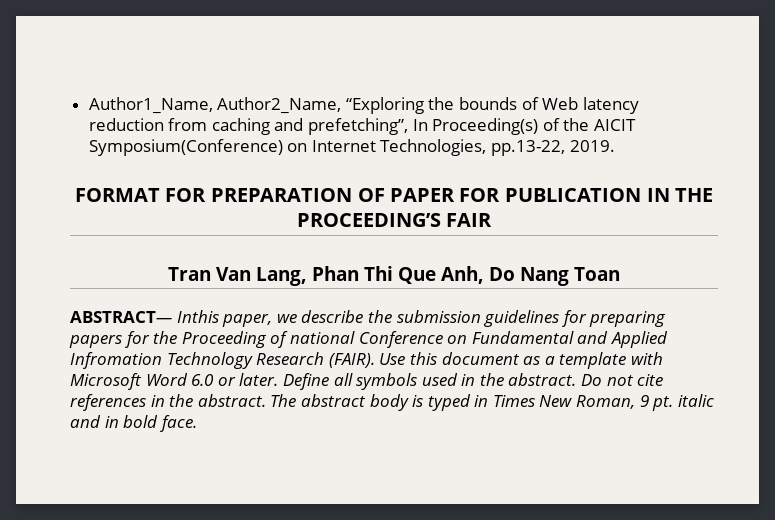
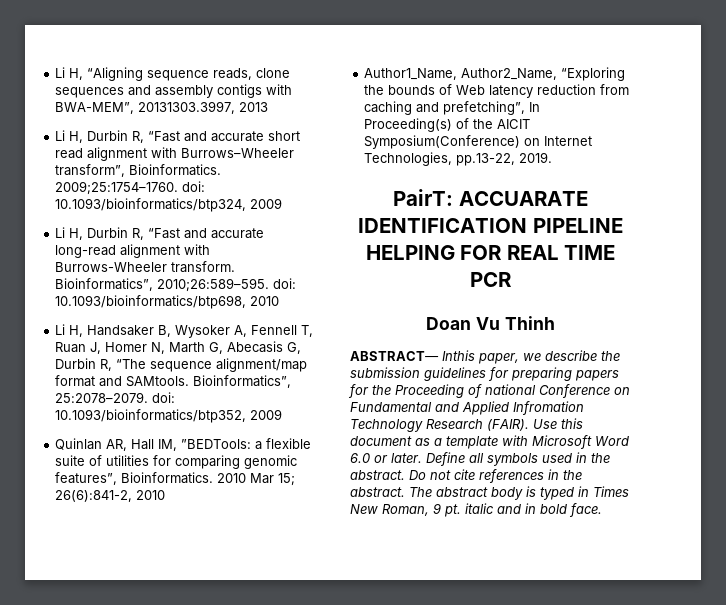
(88, 105) none -> [55,67,291,81] [55,84,293,98] [55,101,269,114] [55,130,301,143] [55,147,295,161] [55,164,222,177] [55,181,206,195] [55,198,283,212] [55,227,265,240] [55,244,211,258] [55,261,236,273] [55,278,297,292] [55,295,280,309] [55,324,314,338] [55,341,302,354] [55,358,308,372] [55,375,292,388] [55,392,176,403] [55,409,283,423] [55,438,312,451] [55,455,298,469] [55,472,296,486] [55,490,166,502] Li H, “Aligning sequence reads, clone sequences and assembly contigs with BWA-MEM”, 20131303.3997, 2013 // Li H, Durbin R, “Fast and accurate short read alignment with Burrows–Wheeler transform”, Bioinformatics. 2009;25:1754–1760. doi: 10.1093/bioinformatics/btp324, 2009 // Li H, Durbin R, “Fast and accurate long-read alignment with Burrows-Wheeler transform. Bioinformatics”, 2010;26:589–595. doi: 10.1093/bioinformatics/btp698, 2010 // Li H, Handsaker B, Wysoker A, Fennell T, Ruan J, Homer N, Marth G, Abecasis G, Durbin R, “The sequence alignment/map format and SAMtools. Bioinformatics”, 25:2078–2079. doi: 10.1093/bioinformatics/btp352, 2009 // Quinlan AR, Hall IM, ”BEDTools: a flexible suite of utilities for comparing genomic features”, Bioinformatics. 2010 Mar 15; 26(6):841-2, 2010 //
[74,188,714,202] [296,213,493,227] [168,266,620,286] FORMAT FOR PREPARATION OF PAPER FOR PUBLICATION IN THE PROCEEDING’S FAIR // Tran Van Lang, Phan Thi Que Anh, Do Nang Toan -> [393,189,588,206] [358,218,623,233] [365,245,616,260] [470,272,512,287] [426,316,555,330] PairT: ACCUARATE IDENTIFICATION PIPELINE HELPING FOR REAL TIME PCR // Doan Vu Thinh

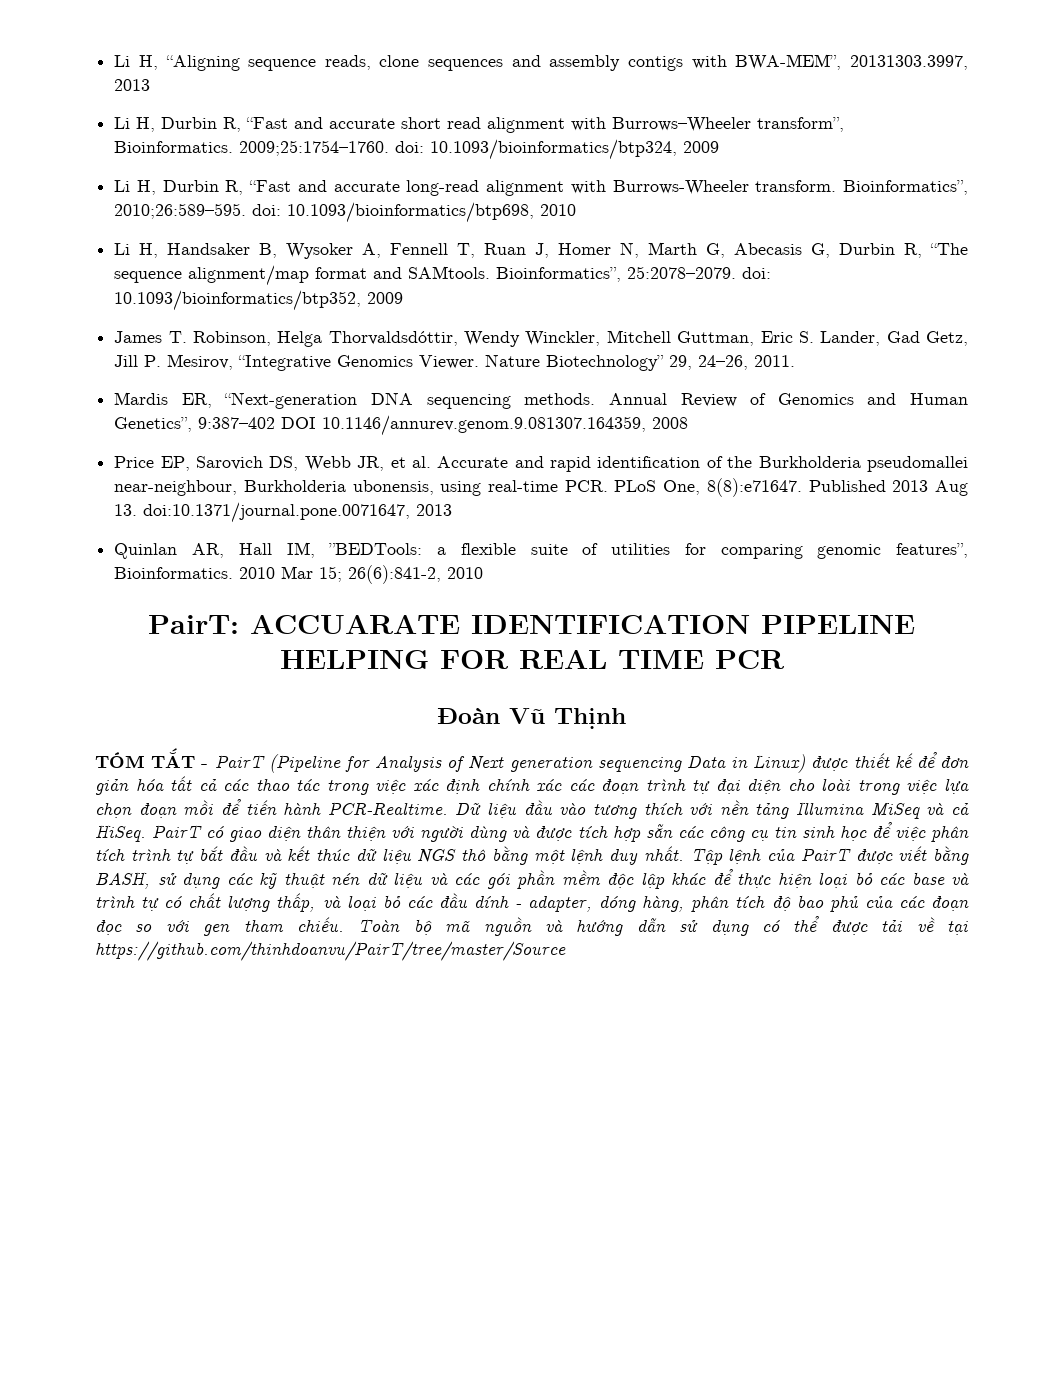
(283, 414) none -> [114,330,969,347] [114,354,796,371] [114,392,969,409] [114,415,689,436] [114,456,968,472] [114,478,969,497] [114,502,453,523] // James T. Robinson, Helga Thorvaldsdóttir, Wendy Winckler, Mitchell Guttman, Eric S. Lander, Gad Getz, Jill P. Mesirov, “Integrative Genomics Viewer. Nature Biotechnology” 29, 24–26, 2011. // Mardis ER, “Next-generation DNA sequencing methods. Annual Review of Genomics and Human Genetics”, 9:387–402 DOI 10.1146/annurev.genom.9.081307.164359, 2008 // Price EP, Sarovich DS, Webb JR, et al. Accurate and rapid identification of the Burkholderia pseudomallei near-neighbour, Burkholderia ubonensis, using real-time PCR. PLoS One, 8(8):e71647. Published 2013 Aug 13. doi:10.1371/journal.pone.0071647, 2013
[364,67,626,81] [364,84,630,98] [364,101,541,115] [364,118,531,132] [364,135,593,149] [364,152,553,166] // Author1_Name, Author2_Name, “Exploring the bounds of Web latency reduction from caching and prefetching”, In Proceeding(s) of the AICIT Symposium(Conference) on Internet Technologies, pp.13-22, 2019. -> (484, 573) none
[426,316,555,330] [350,350,620,364] [350,367,619,381] [348,384,630,398] [350,401,584,415] [350,418,583,432] [350,435,629,449] [350,452,610,466] [350,469,582,483] [350,486,629,500] [350,503,602,517] Doan Vu Thinh // ABSTRACT— Inthis paper, we describe the submission guidelines for preparing papers for the Proceeding of national Conference on Fundamental and Applied Infromation Technology Research (FAIR). Use this document as a template with Microsoft Word 6.0 or later. Define all symbols used in the abstract. Do not cite references in the abstract. The abstract body is typed in Times New Roman, 9 pt. italic and in bold face. -> [437,707,626,729] [95,748,969,773] [95,776,969,795] [95,799,970,819] [95,822,970,842] [95,846,970,865] [95,869,969,889] [95,893,969,912] [95,916,968,936] [95,941,566,961] Đoàn Vũ Thịnh // TÓM TẮT - PairT (Pipeline for Analysis of Next generation sequencing Data in Linux) được thiết kế để đơn giản hóa tất cả các thao tác trong việc xác định chính xác các đoạn trình tự đại diện cho loài trong việc lựa chọn đoạn mồi để tiến hành PCR-Realtime. Dữ liệu đầu vào tương thích với nền tảng Illumina MiSeq và cả HiSeq. PairT có giao diện thân thiện với người dùng và được tích hợp sẵn các công cụ tin sinh học để việc phân tích trình tự bắt đầu và kết thúc dữ liệu NGS thô bằng một lệnh duy nhất. Tập lệnh của PairT được viết bằng BASH, sử dụng các kỹ thuật nén dữ liệu và các gói phần mềm độc lập khác để thực hiện loại bỏ các base và trình tự có chất lượng thấp, và loại bỏ các đầu dính - adapter, dóng hàng, phân tích độ bao phủ của các đoạn đọc so với gen tham chiếu. Toàn bộ mã nguồn và hướng dẫn sử dụng có thể được tải về tại https://github.com/thinhdoanvu/PairT/tree/master/Source

